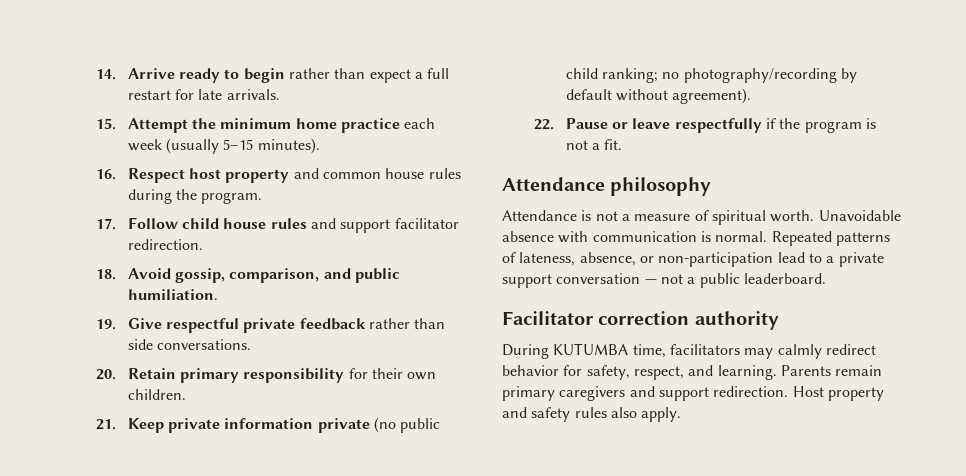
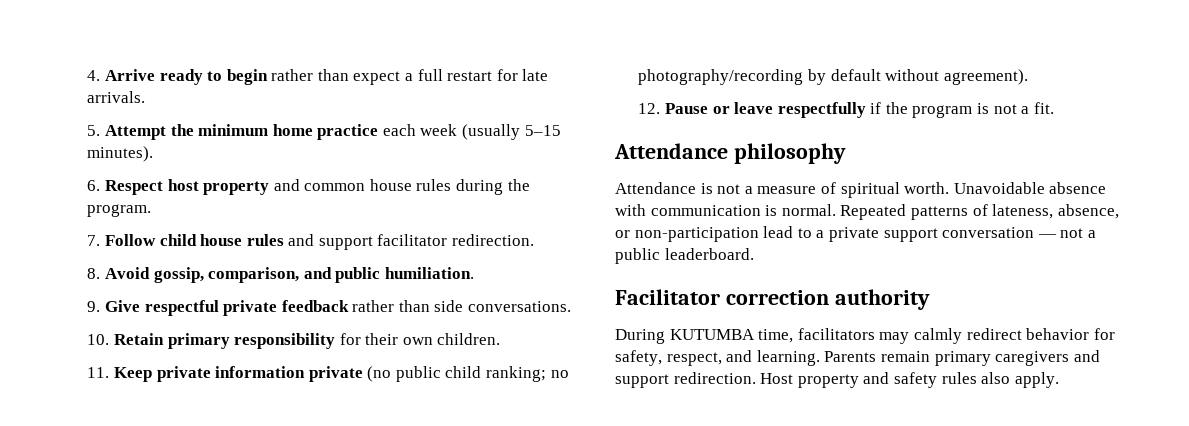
[95,69,116,80] 14. -> [87,70,101,81] 4.
[95,118,116,130] 15. -> [87,125,101,136] 5.
[95,169,116,180] 16. -> [87,180,101,191] 6.
[95,218,116,230] 17. -> [87,235,101,246] 7.
[95,269,116,280] 18. -> [87,268,101,279] 8.
[95,319,116,330] 19. -> [87,301,101,312] 9.
[95,369,116,380] 20. -> [87,334,110,345] 10.
[95,419,116,430] 21. -> [87,367,110,378] 11.
[533,119,554,130] 22. -> [638,103,661,114] 12.

